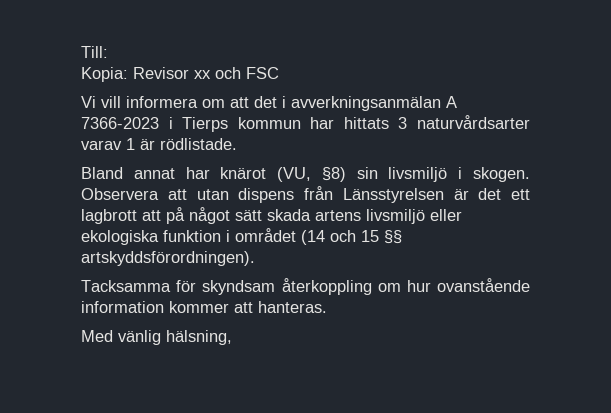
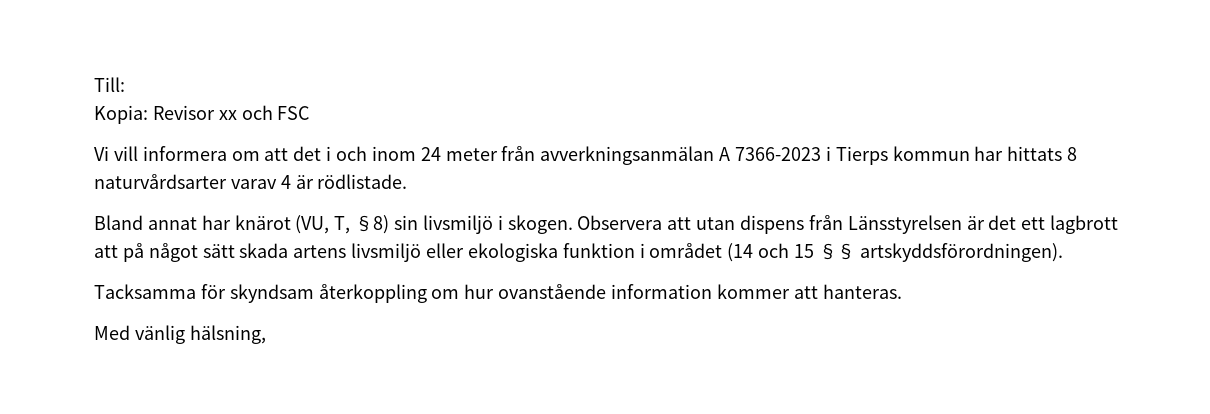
(286, 102) none -> [336,146,536,161] och inom 24 meter från
[398,117,408,129] 3 -> [1067,147,1078,161] 8
[126,138,135,150] 1 -> [280,175,291,189] 4
(312, 174) none -> [334,216,351,234] T,

